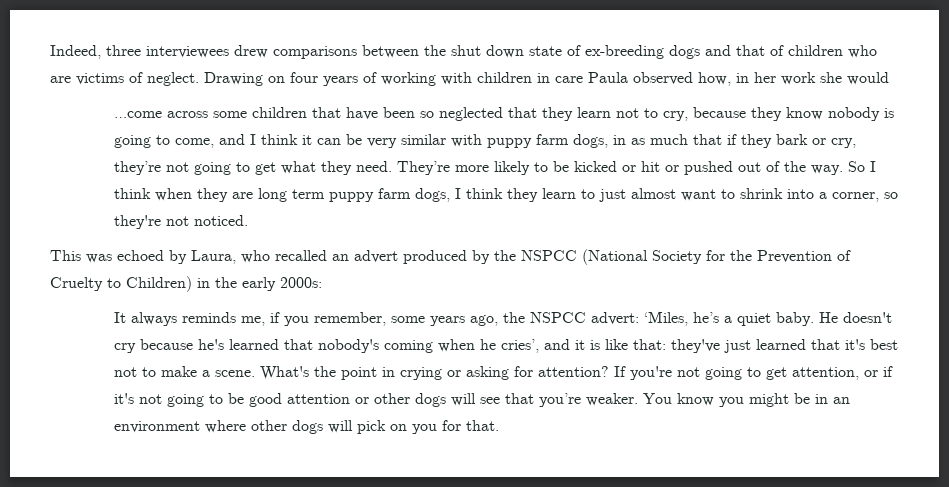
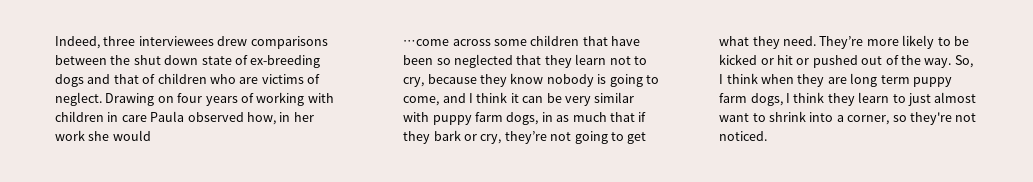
[847,161,865,172] So -> [954,55,973,68] So,
[50,249,851,265] [50,276,322,292] [113,311,892,326] [113,339,898,353] [113,366,893,380] [113,393,850,407] [113,420,499,434] // This was echoed by Laura, who recalled an advert produced by the NSPCC (National Society for the Prevention of Cruelty to Children) in the early 2000s: // It always reminds me, if you remember, some years ago, the NSPCC advert: ‘Miles, he’s a quiet baby. He doesn't cry because he's learned that nobody's coming when he cries’, and it is like that: they've just learned that it's best not to make a scene. What's the point in crying or asking for attention? If you're not going to get attention, or if it's not going to be good attention or other dogs will see that you’re weaker. You know you might be in an environment where other dogs will pick on you for that. -> (768, 136) none

